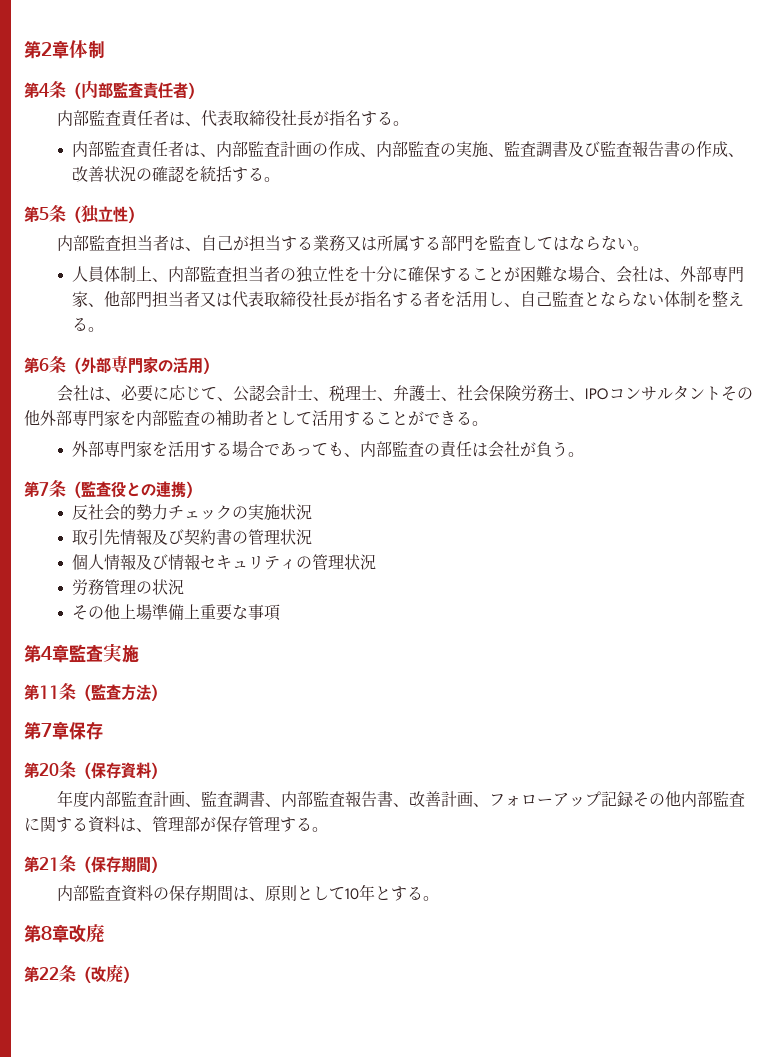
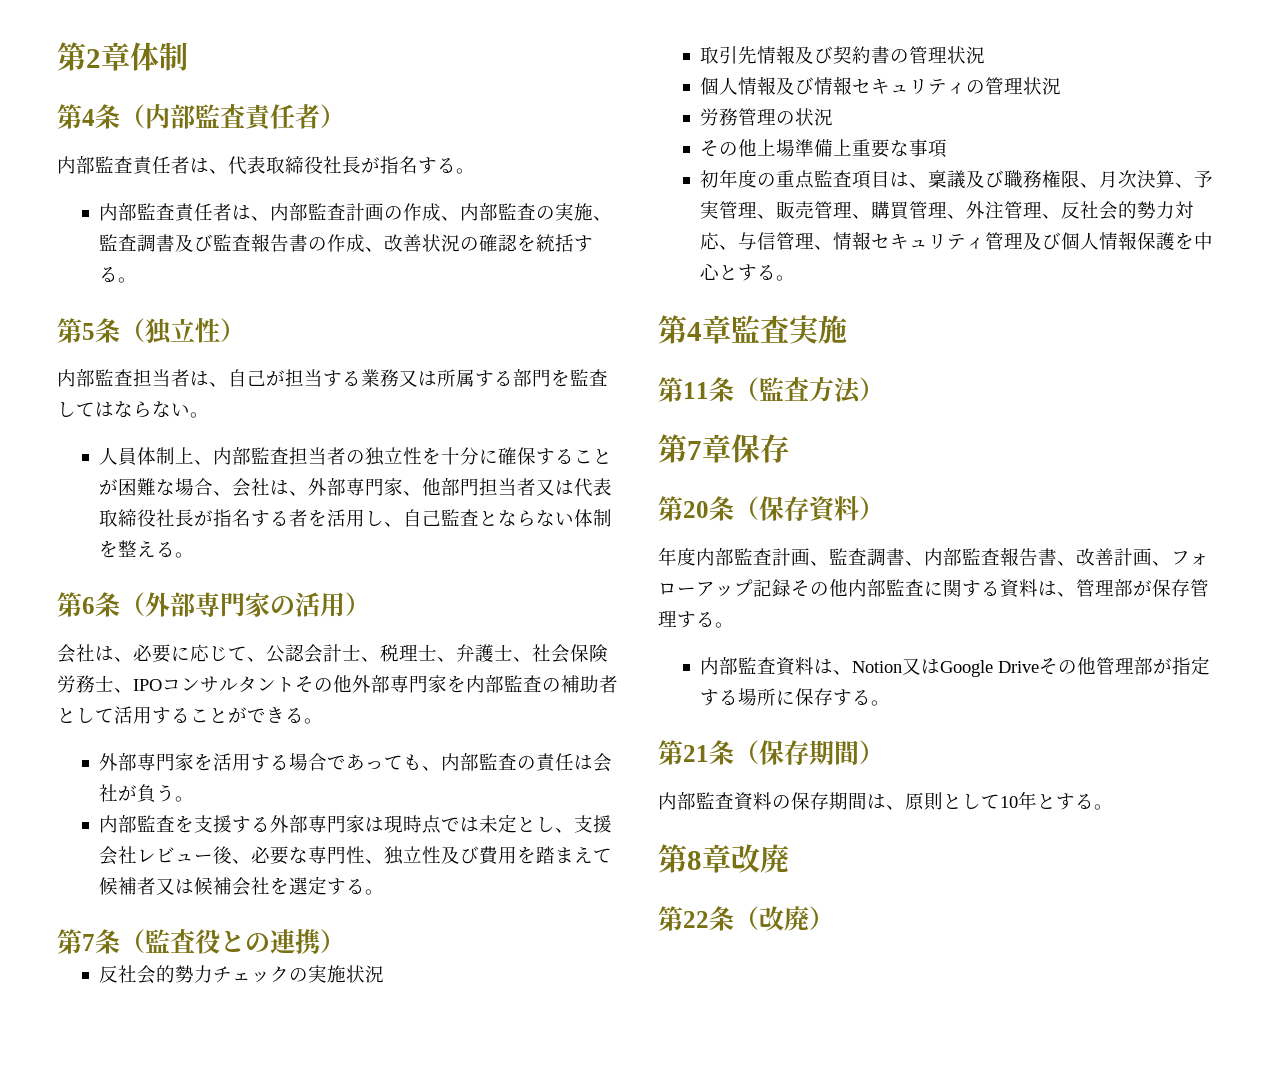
(585, 454) none -> [98,814,612,834] [98,846,612,865] [98,876,384,896] // 内部監査を支援する外部専門家は現時点では未定とし、支援会社レビュー後、必要な専門性、独立性及び費用を踏まえて候補者又は候補会社を選定する。
(281, 612) none -> [699,169,1213,189] [699,201,1194,220] [699,231,1213,250] [699,263,795,281] // 初年度の重点監査項目は、稟議及び職務権限、月次決算、予実管理、販売管理、購買管理、外注管理、反社会的勢力対応、与信管理、情報セキュリティ管理及び個人情報保護を中心とする。
(328, 829) none -> [699,656,1210,677] [699,688,890,706] // 内部監査資料は、Notion又はGoogle Driveその他管理部が指定する場所に保存する。

